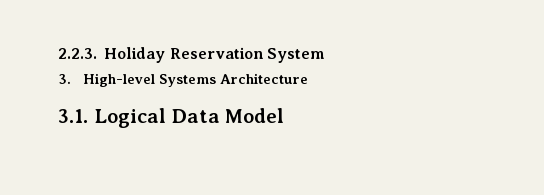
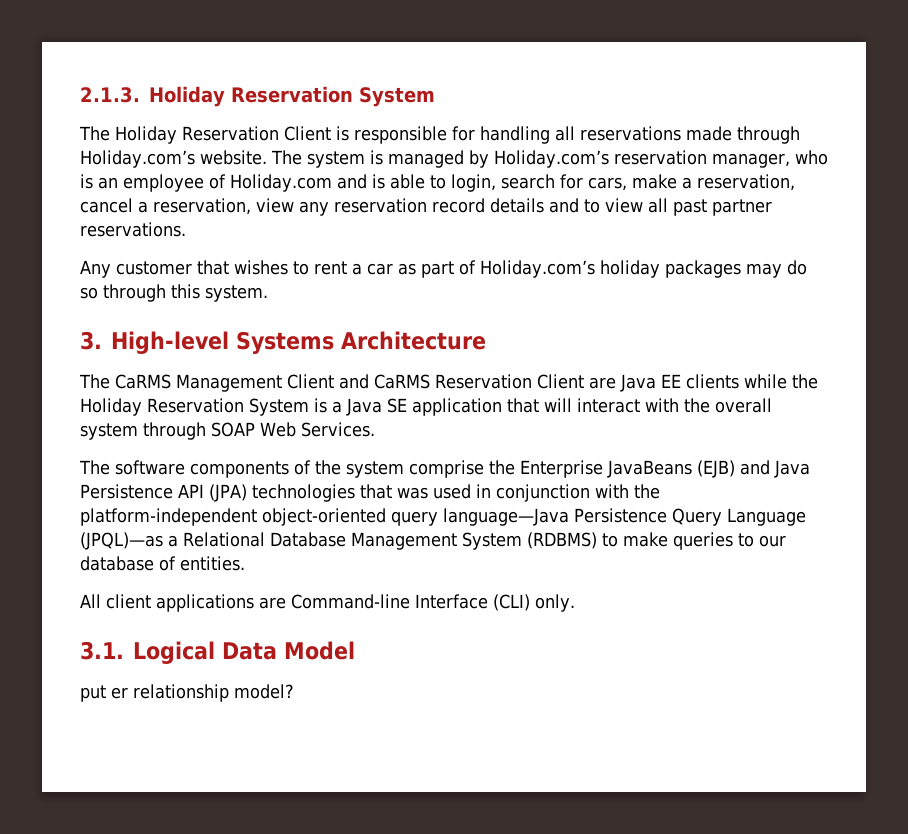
[58,48,97,59] 2.2.3. -> [80,87,140,103] 2.1.3.
[58,73,309,87] 3. High-level Systems Architecture -> [79,126,800,144] [80,150,828,168] [80,174,795,192] [80,198,772,216] [80,222,186,237] [80,260,807,278] [80,284,268,302] [80,331,486,354] [79,374,818,392] [80,398,772,416] [80,422,375,440] [79,460,810,478] [80,484,660,502] [80,508,806,526] [80,532,786,550] [80,556,245,571] [80,594,575,612] The Holiday Reservation Client is responsible for handling all reservations made through Holiday.com’s website. The system is managed by Holiday.com’s reservation manager, who is an employee of Holiday.com and is able to login, search for cars, make a reservation, cancel a reservation, view any reservation record details and to view all past partner reservations. // Any customer that wishes to rent a car as part of Holiday.com’s holiday packages may do so through this system. // 3. High-level Systems Architecture // The CaRMS Management Client and CaRMS Reservation Client are Java EE clients while the Holiday Reservation System is a Java SE application that will interact with the overall system through SOAP Web Services. // The software components of the system comprise the Enterprise JavaBeans (EJB) and Java Persistence API (JPA) technologies that was used in conjunction with the platform-independent object-oriented query language—Java Persistence Query Language (JPQL)—as a Relational Database Management System (RDBMS) to make queries to our database of entities. // All client applications are Command-line Interface (CLI) only.
(285, 115) none -> [80,684,294,702] // put er relationship model?

